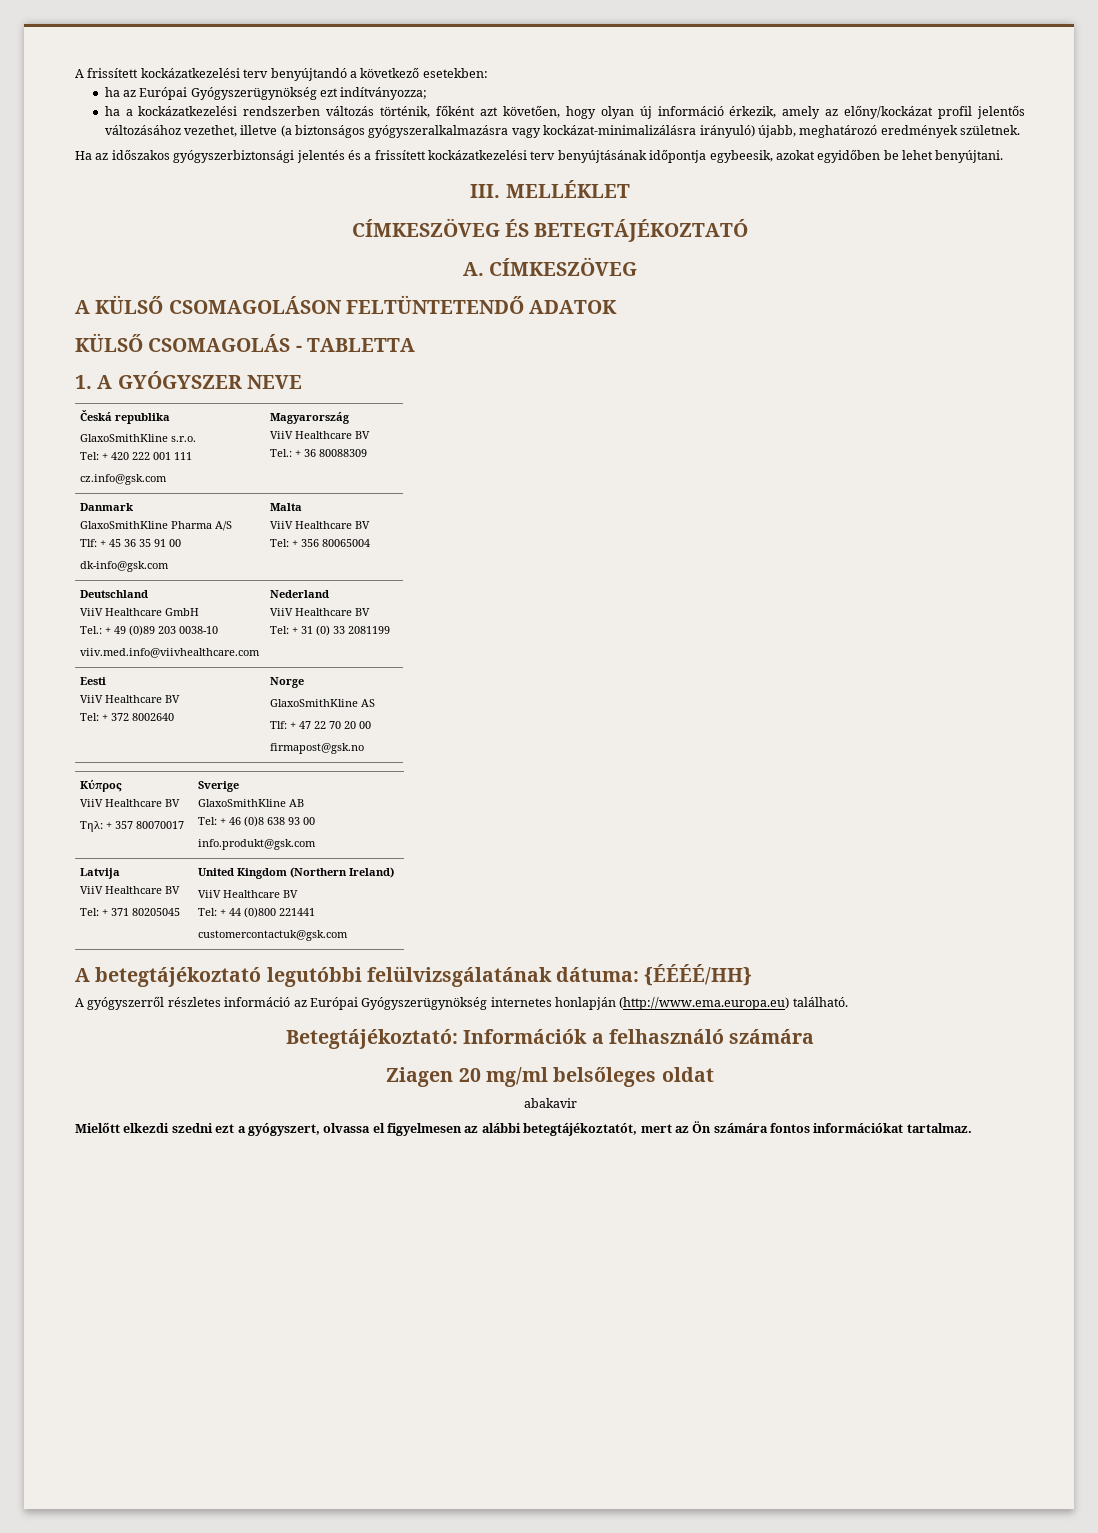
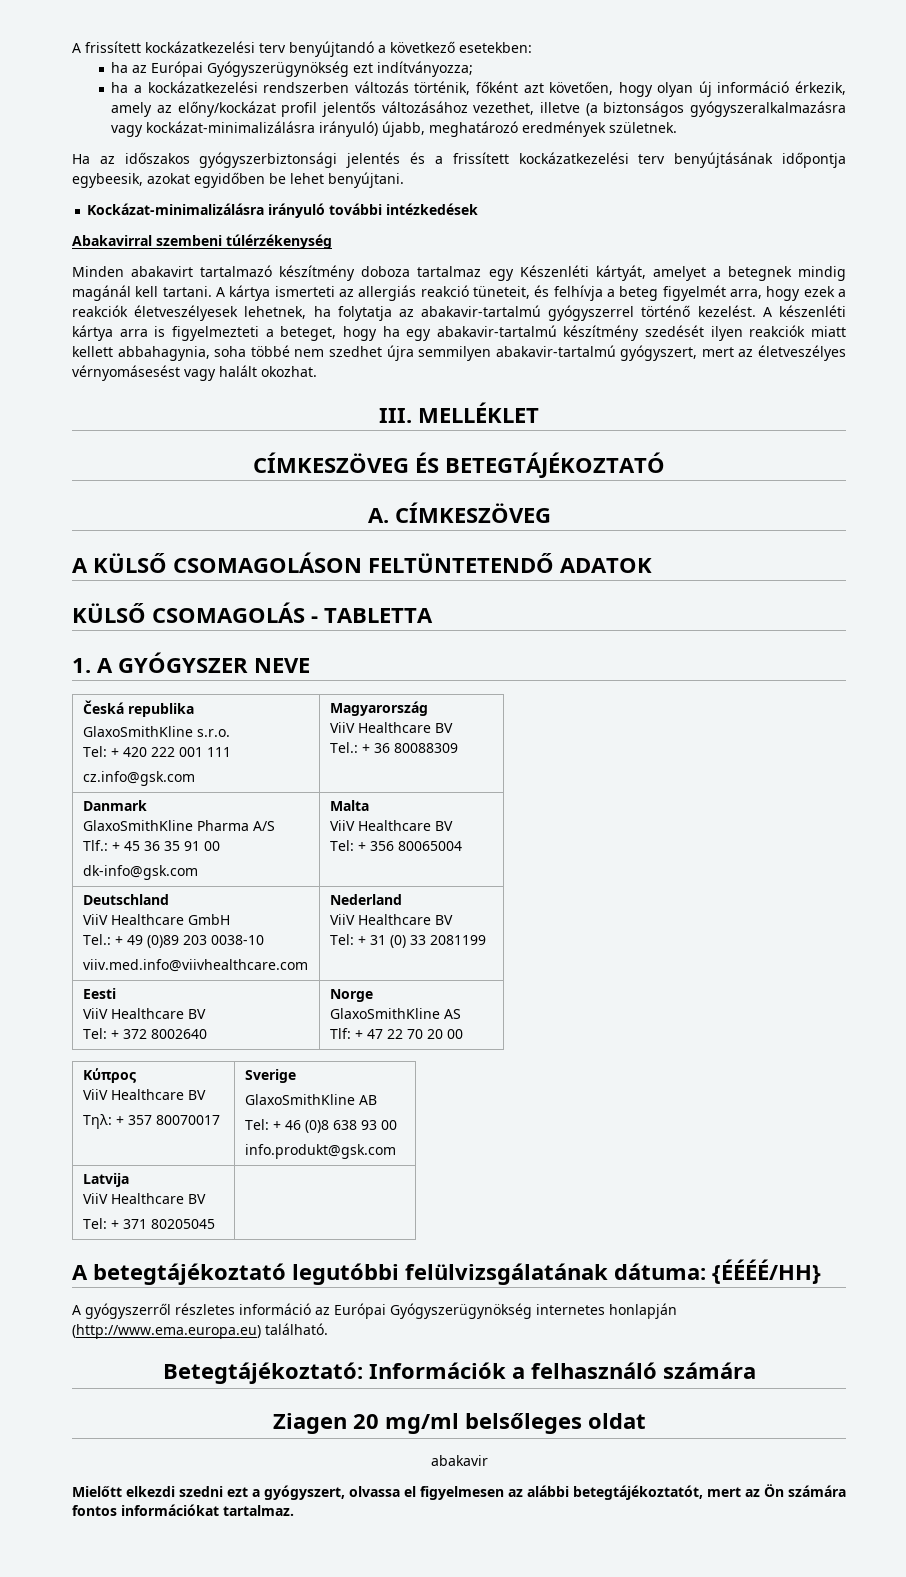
(1004, 156) none -> [87,203,479,218] [72,234,332,249] [72,265,847,281] [72,285,847,301] [72,305,846,321] [72,325,846,341] [72,345,847,361] [72,365,317,381] // Kockázat-minimalizálásra irányuló további intézkedések // Abakavirral szembeni túlérzékenység // Minden abakavirt tartalmazó készítmény doboza tartalmaz egy Készenléti kártyát, amelyet a betegnek mindig magánál kell tartani. A kártya ismerteti az allergiás reakció tüneteit, és felhívja a beteg figyelmét arra, hogy ezek a reakciók életveszélyesek lehetnek, ha folytatja az abakavir-tartalmú gyógyszerrel történő kezelést. A készenléti kártya arra is figyelmezteti a beteget, hogy ha egy abakavir-tartalmú készítmény szedését ilyen reakciók miatt kellett abbahagynia, soha többé nem szedhet újra semmilyen abakavir-tartalmú gyógyszert, mert az életveszélyes vérnyomásesést vagy halált okozhat.
[80,539,98,547] Tlf: -> [82,840,108,851] Tlf.:
[270,743,365,754] // firmapost@gsk.no -> (463, 1034) none
[198,867,395,879] [198,890,299,898] [198,907,316,918] [198,930,349,941] United Kingdom (Northern Ireland) // ViiV Healthcare BV // Tel: + 44 (0)800 221441 // customercontactuk@gsk.com -> (215, 1224) none

